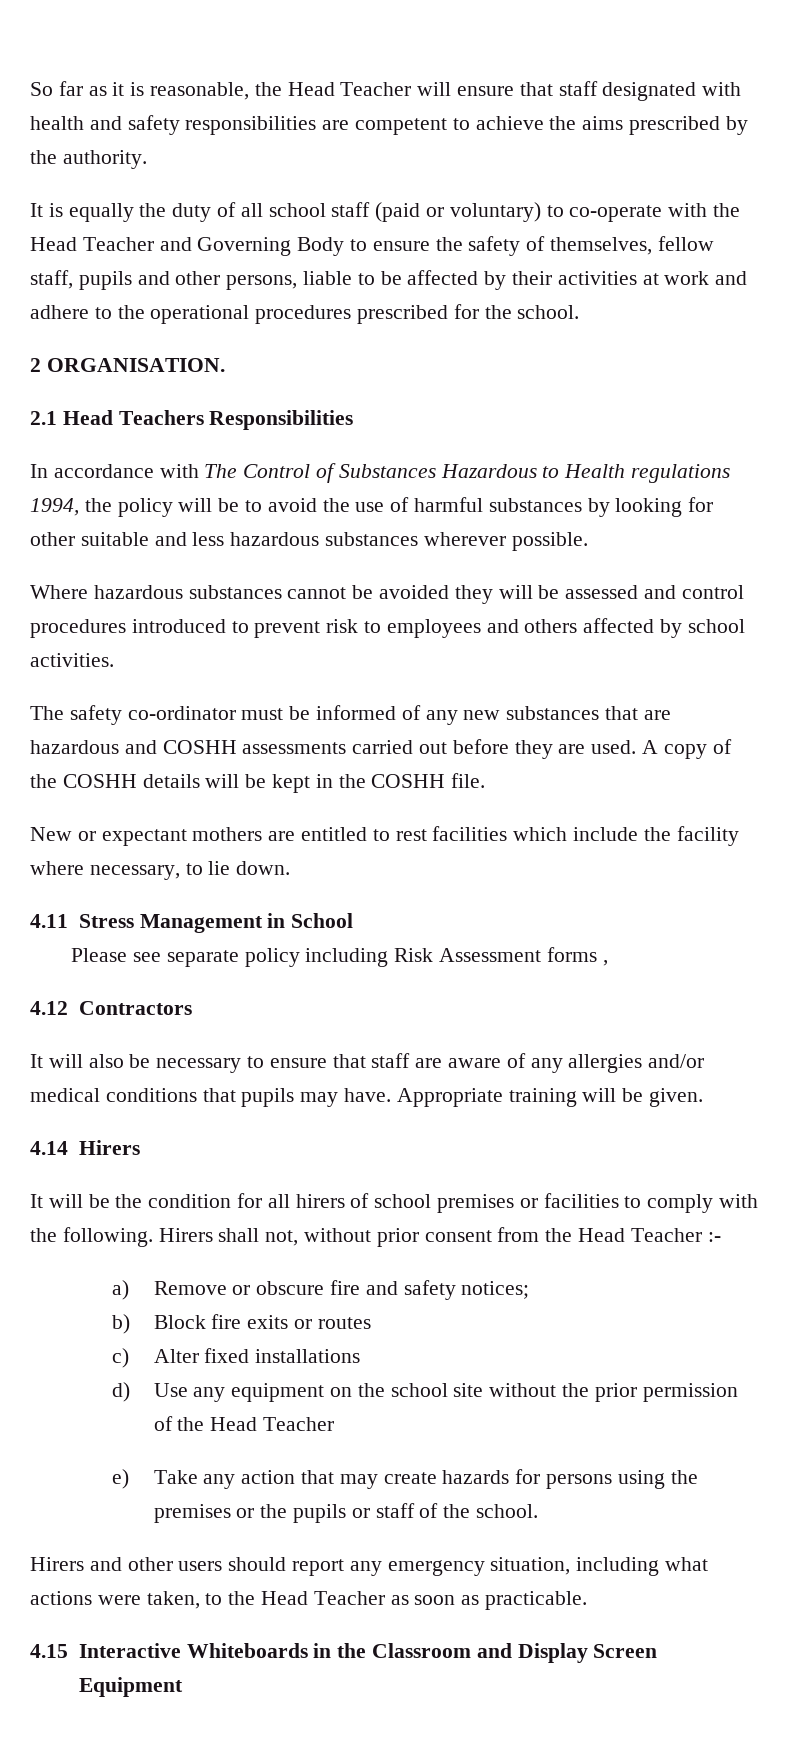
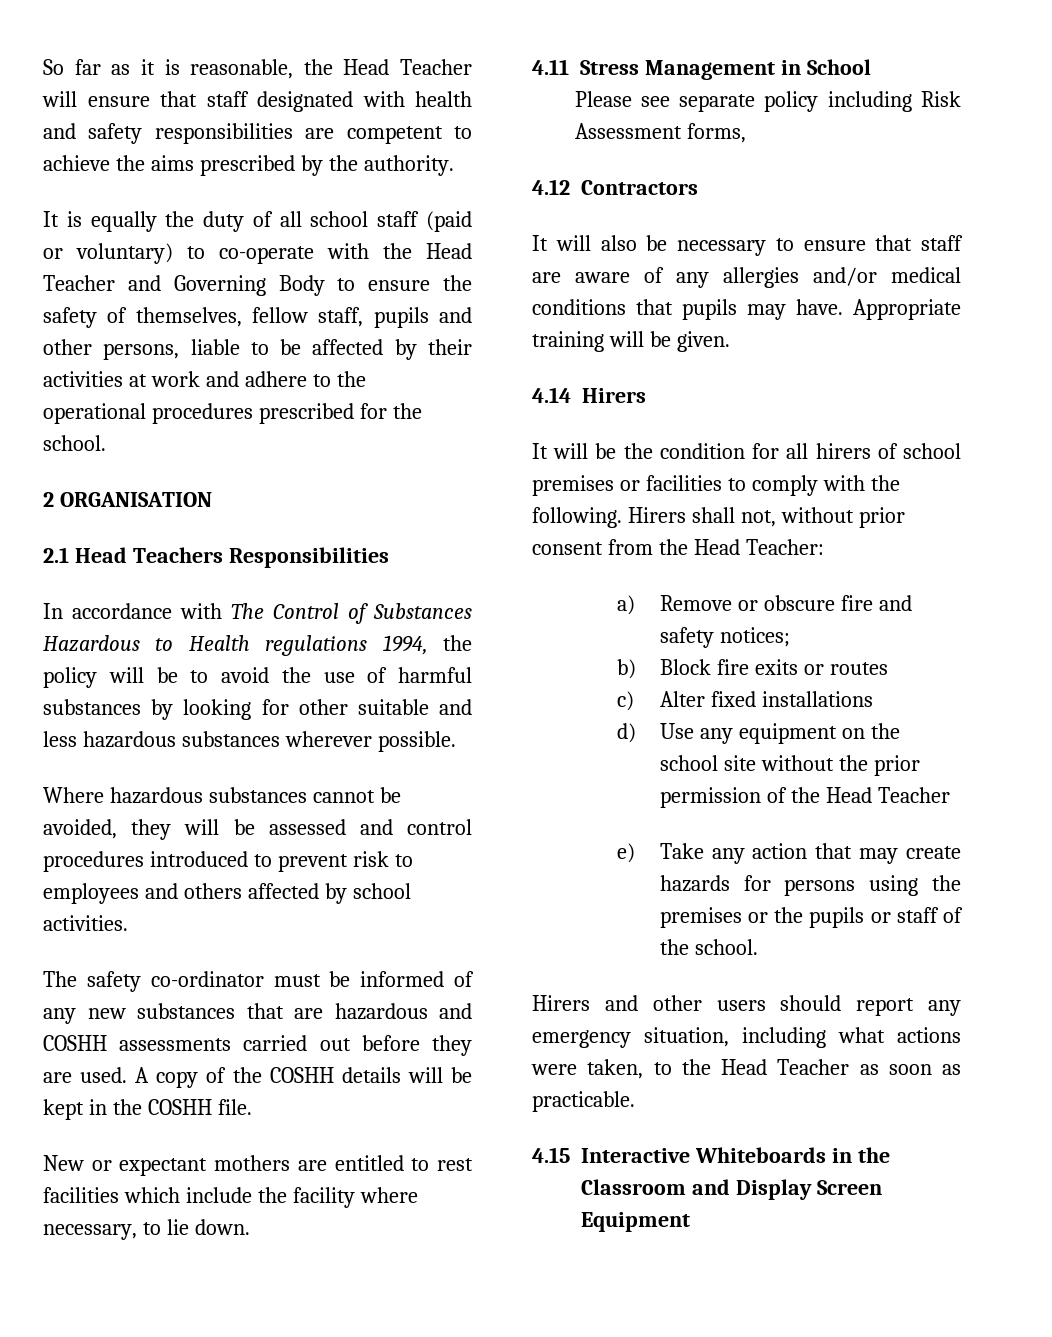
[46,358,225,372] ORGANISATION. -> [59,492,212,507] ORGANISATION
[379,585,450,599] avoided -> [43,819,117,839] avoided,
[546,947,608,966] forms , -> [686,123,746,143] forms,
[630,1228,721,1242] Teacher :- -> [745,539,824,555] Teacher:

